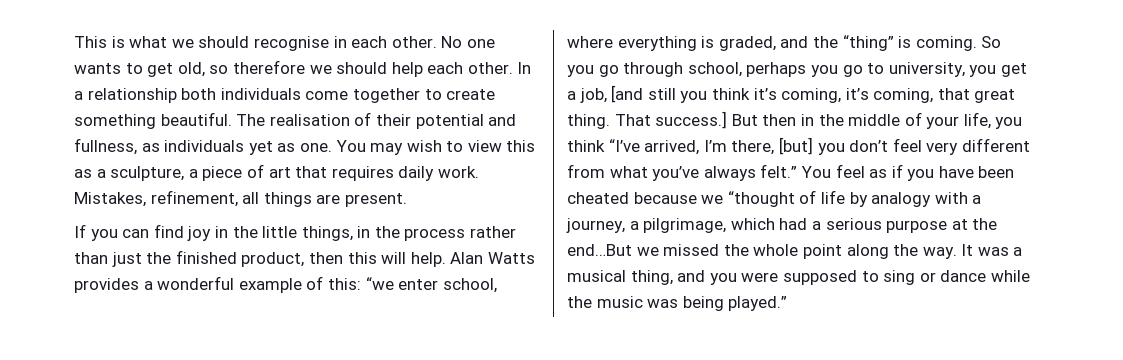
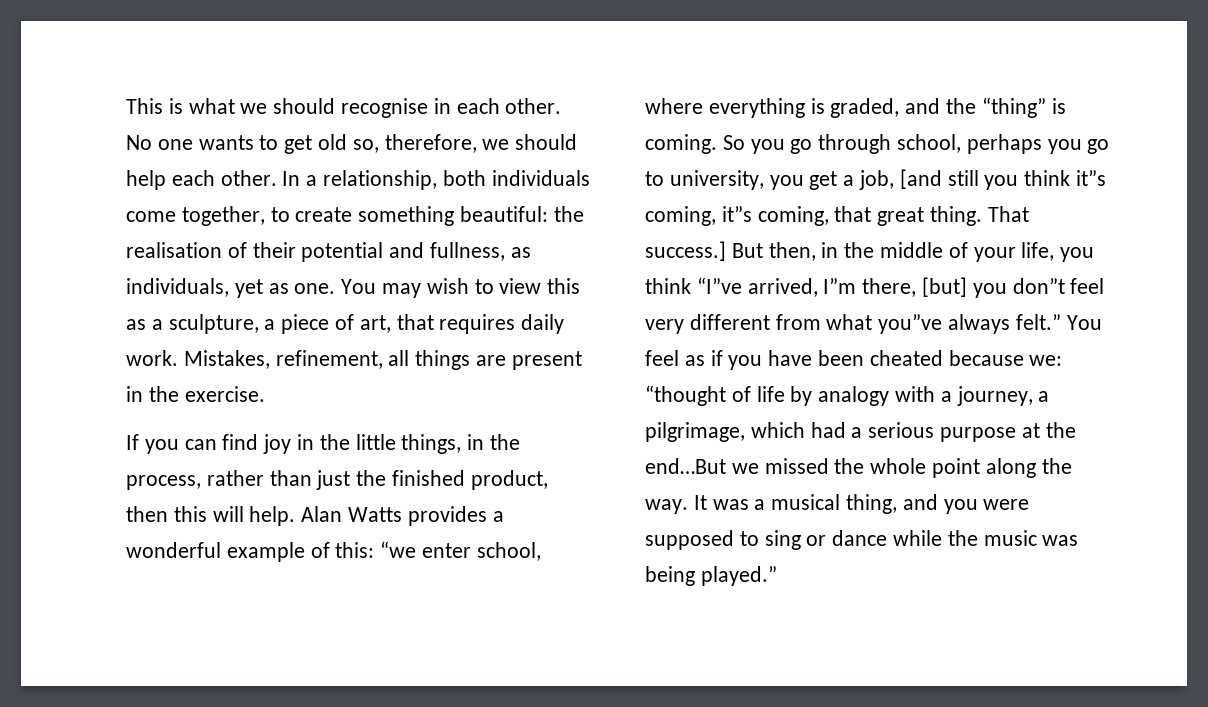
[177,60,305,77] old, so therefore -> [318,134,477,153] old so, therefore,
[87,88,177,103] relationship -> [323,170,438,190] relationship,
[352,88,420,103] together -> [181,206,265,226] together,
[160,112,266,126] beautiful. The -> [460,206,584,222] beautiful: the
[164,140,245,152] individuals -> [126,278,229,297] individuals,
[268,167,291,178] art -> [359,315,391,333] art,
[344,193,407,207] present. -> [511,351,582,370] [126,386,265,402] present in the exercise.
[404,228,466,241] process -> [126,475,201,490] process,
[753,88,869,103] it’s coming, it’s -> [1076,170,1107,186] [645,206,752,226] it”s coming, it”s
[762,114,797,126] then -> [768,242,816,261] then,
[608,139,727,155] “I’ve arrived, I’m -> [696,277,857,297] “I”ve arrived, I”m
[849,140,889,152] don’t -> [1012,278,1065,294] don”t
[652,166,700,181] you’ve -> [878,314,943,334] you”ve
[701,195,724,204] we -> [1029,355,1063,366] we:

